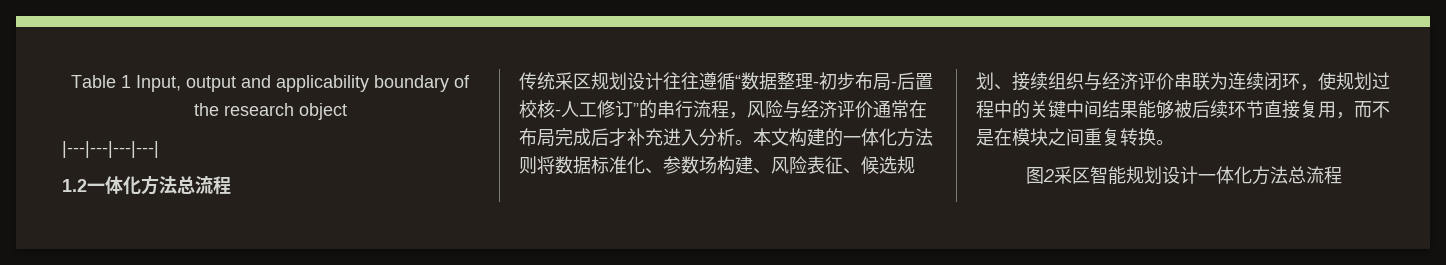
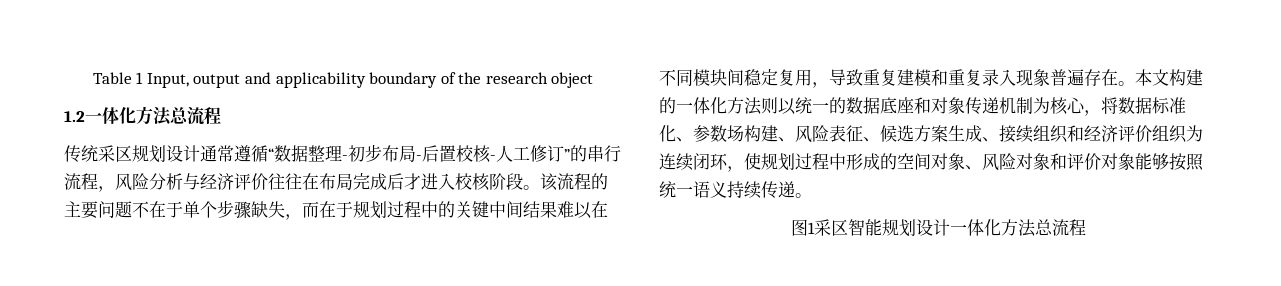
[62,141,159,158] // |---|---|---|---| -> (594, 80) none
[663,72,699,90] 往往 -> [200,145,234,162] 通常
[783,100,909,119] 与经济评价通常 -> [149,173,302,190] 分析与经济评价往往
[627,128,735,146] 补充进入分析 -> [421,173,608,191] [64,200,608,220] [659,69,1118,88] 进入校核阶段。该流程的主要问题不在于单个步骤缺失，而在于规划过程中的关键中间结果难以在不同模块间稳定复用，导致重复建模和重复录入现象普遍存在
(537, 165) none -> [778,97,1101,116] 以统一的数据底座和对象传递机制为核心，
[897,156,915,174] [976,72,994,90] 规划 -> [914,125,982,142] 方案生成
[1084,72,1210,91] 与经济评价串联 -> [1067,125,1187,143] 和经济评价组织
[1012,100,1390,119] [976,128,1156,146] 的关键中间结果能够被后续环节直接复用，而不是在模块之间重复转换 -> [846,153,1204,171] [659,181,795,199] 形成的空间对象、风险对象和评价对象能够按照统一语义持续传递
[1043,169,1054,182] 2 -> [807,222,815,234] 1

